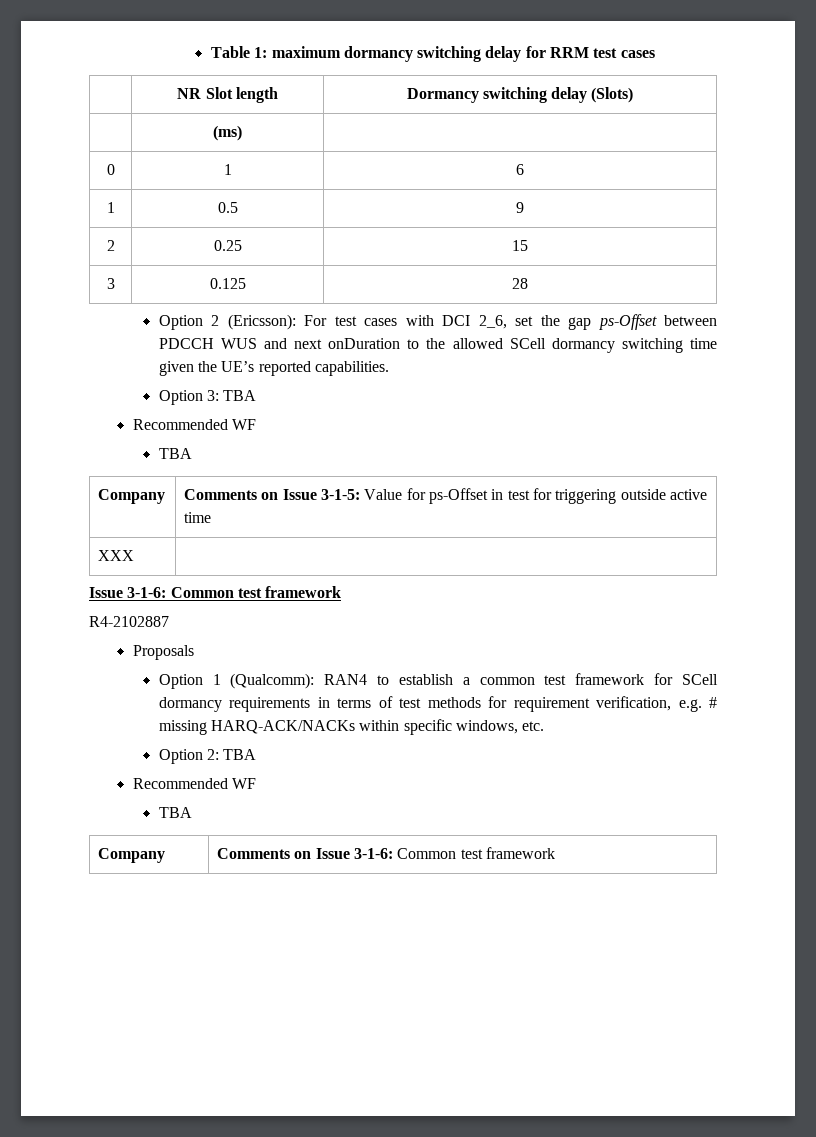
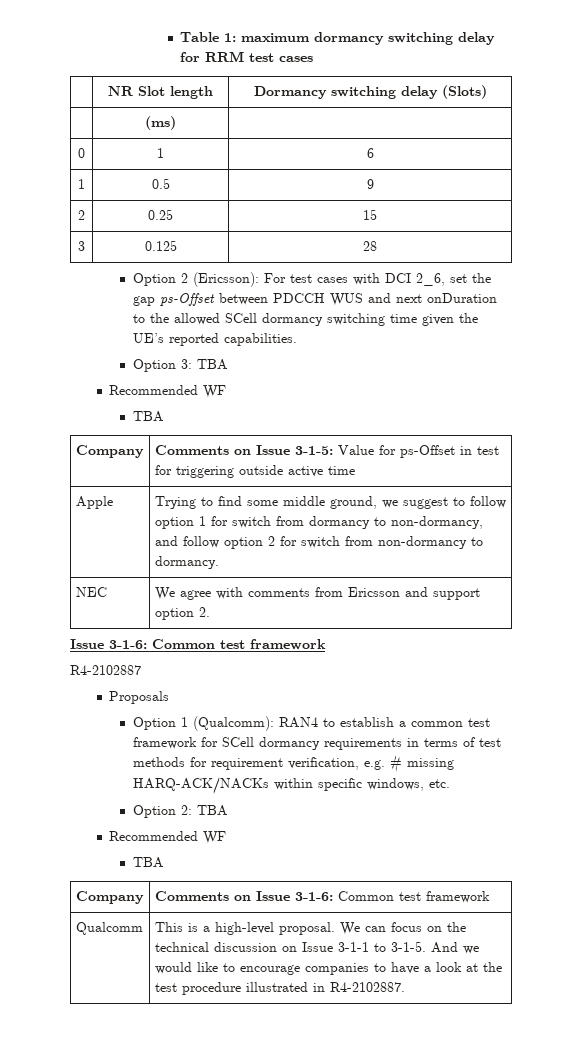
[98,550,135,561] XXX | -> [75,496,113,509] [154,496,506,509] [154,516,483,529] [154,536,483,549] [154,556,219,569] [75,587,107,597] [154,587,480,600] [154,607,210,620] Apple | Trying to find some middle ground, we suggest to follow option 1 for switch from dormancy to non-dormancy, and follow option 2 for switch from non-dormancy to dormancy. // NEC | We agree with comments from Ericsson and support option 2.
(555, 853) none -> [75,922,143,935] [154,922,466,935] [154,941,479,954] [154,962,502,975] [154,982,405,995] // Qualcomm | This is a high-level proposal. We can focus on the technical discussion on Issue 3-1-1 to 3-1-5. And we would like to encourage companies to have a look at the test procedure illustrated in R4-2102887.

